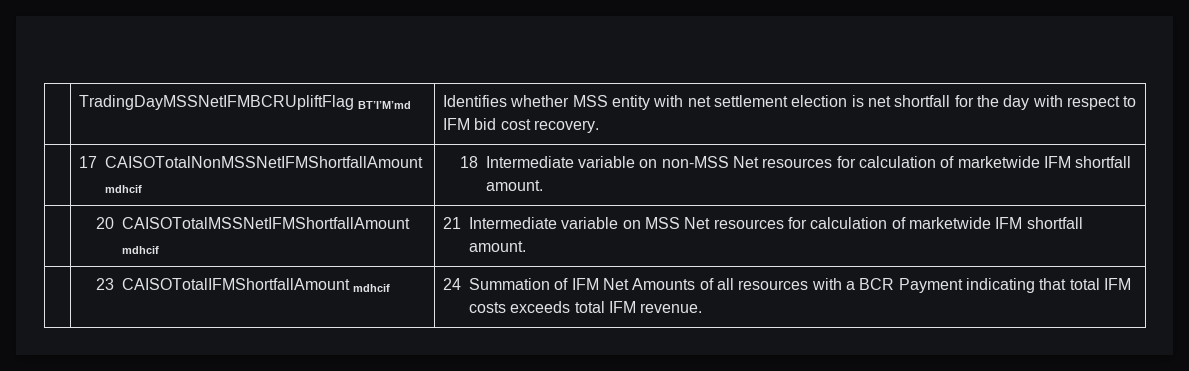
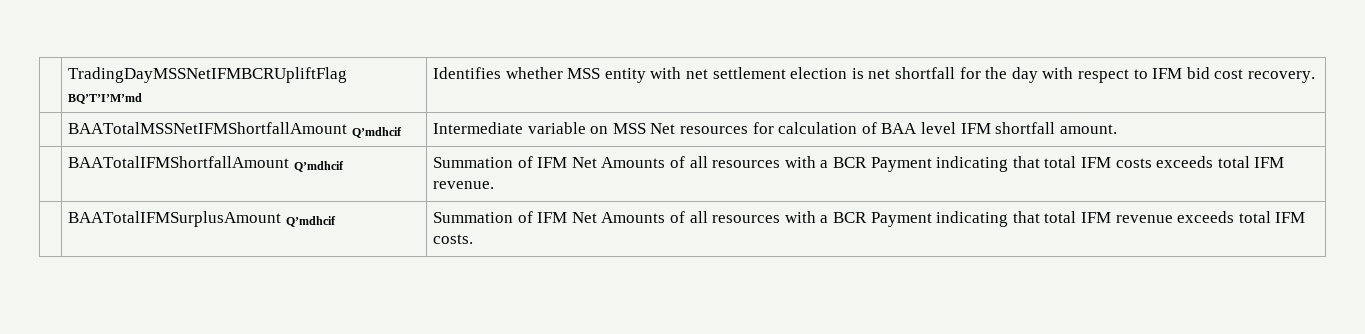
[358,101,412,109] BT’I’M’md -> [68,93,143,104] BQ’T’I’M’md
[79,156,424,168] [105,185,143,193] [459,156,1132,168] [485,180,543,191] [95,217,410,229] [121,246,159,254] [443,217,462,229] 17 CAISOTotalNonMSSNetIFMShortfallAmount mdhcif | 18 Intermediate variable on non-MSS Net resources for calculation of marketwide IFM shortfall amount. // | 20 CAISOTotalMSSNetIFMShortfallAmount mdhcif | 21 -> [68,122,402,138] BAATotalMSSNetIFMShortfallAmount Q’mdhcif |
[908,217,1083,229] [469,241,527,252] [95,278,391,292] [443,278,462,290] marketwide IFM shortfall amount. // | 23 CAISOTotalIFMShortfallAmount mdhcif | 24 -> [881,122,1117,134] [68,156,344,172] BAA level IFM shortfall amount. // | BAATotalIFMShortfallAmount Q’mdhcif |
(703, 308) none -> [68,211,336,227] [433,211,1306,227] [433,234,474,244] // | BAATotalIFMSurplusAmount Q’mdhcif | Summation of IFM Net Amounts of all resources with a BCR Payment indicating that total IFM revenue exceeds total IFM costs.

